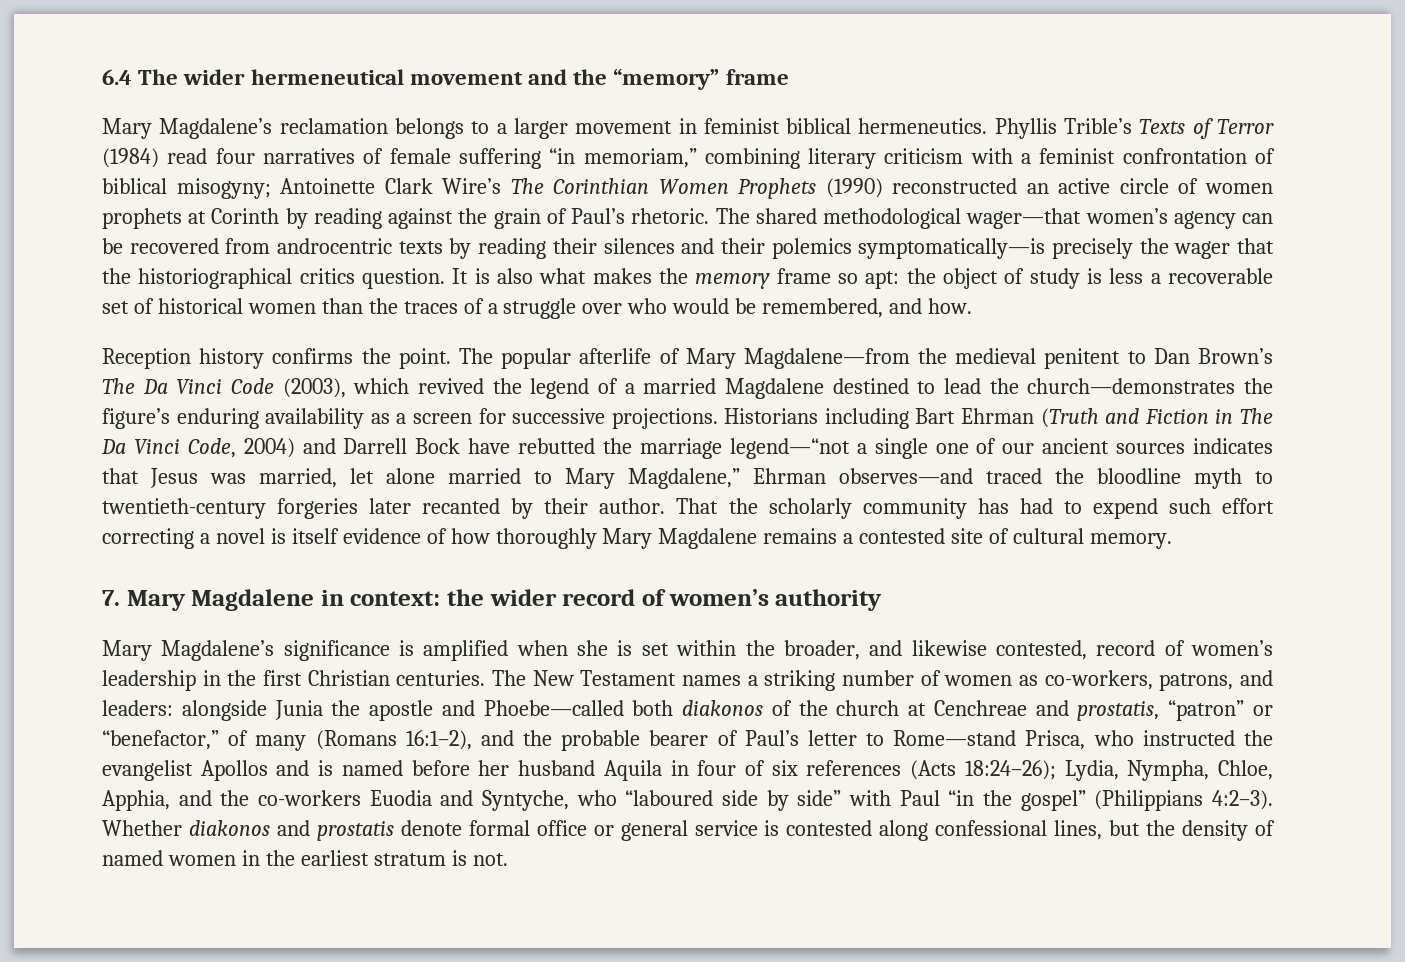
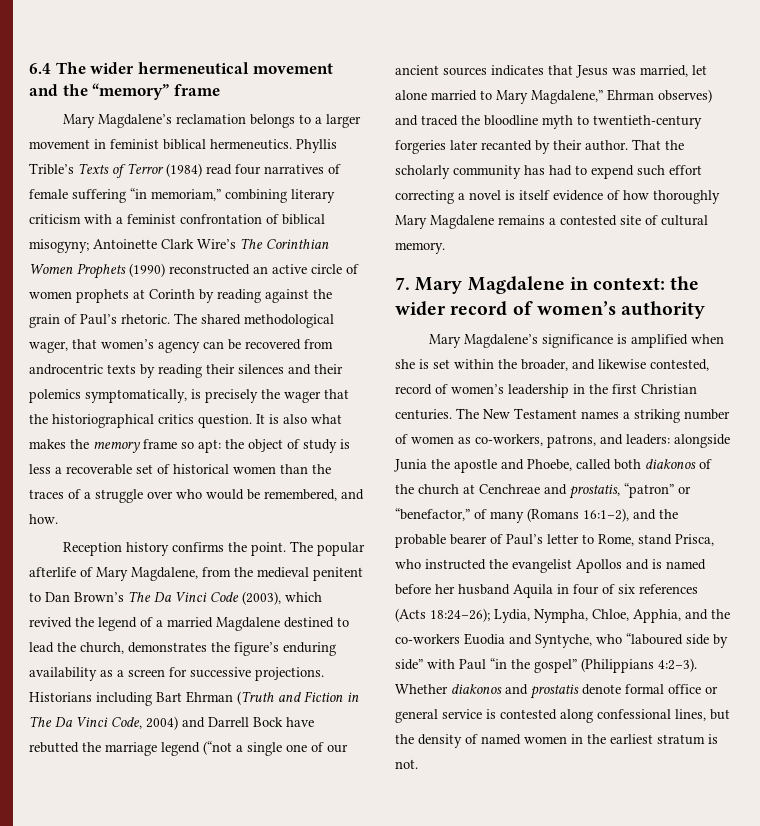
[966,208,1082,229] wager—that -> [29,339,97,353] wager, that
[858,238,1046,259] symptomatically—is -> [85,389,201,403] symptomatically, is
[743,348,910,369] Magdalene—from -> [131,567,231,581] Magdalene, from
[1027,378,1236,394] church—demonstrates -> [80,642,207,654] church, demonstrates
[729,438,850,459] legend—“not -> [161,741,232,756] legend (“not
[839,468,973,484] observes—and -> [658,89,712,103] [395,115,418,126] observes) and
[483,700,624,716] Phoebe—called -> [527,459,611,471] Phoebe, called
[893,730,1017,746] Rome—stand -> [598,534,672,546] Rome, stand

